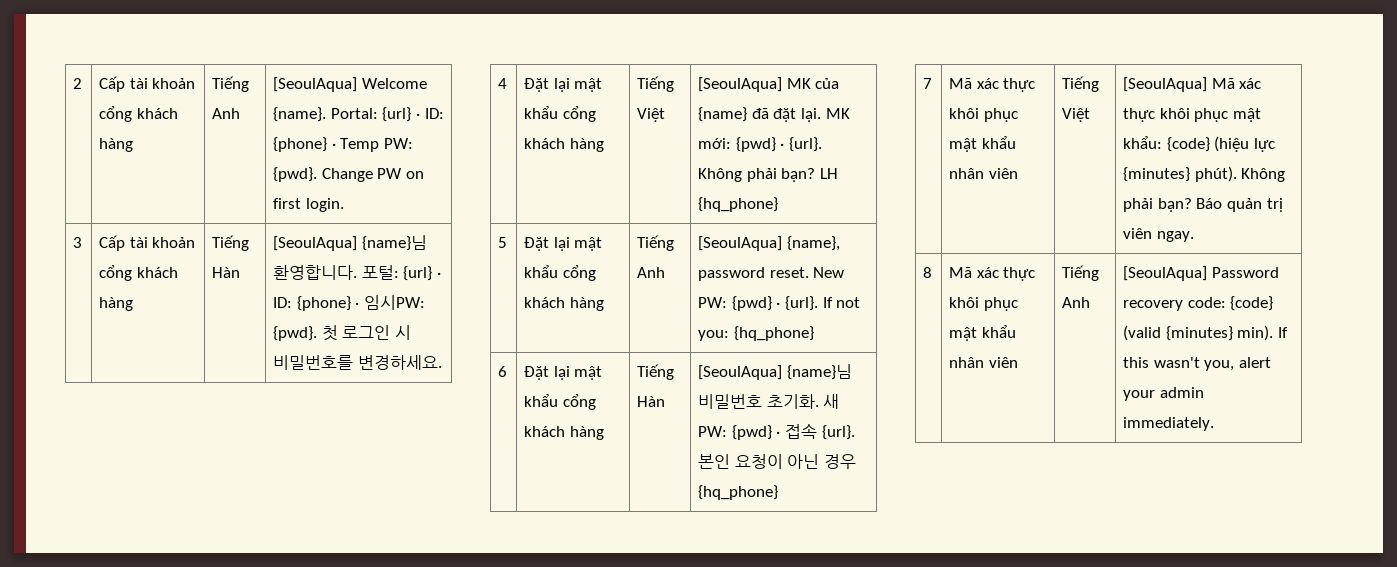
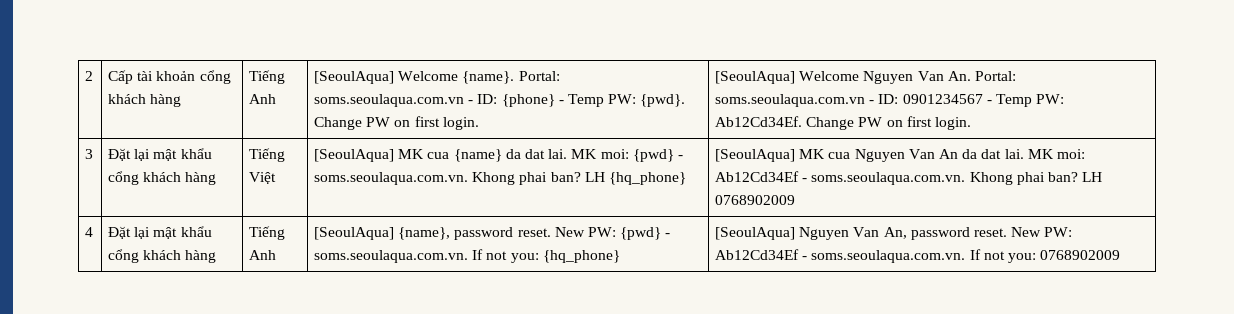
[382,107,444,122] [273,137,336,152] {url} · ID: {phone} · -> [314,94,564,107] soms.seoulaqua.com.vn - ID: {phone} -
[73,237,83,248] [99,235,196,251] [99,265,178,281] [99,297,134,311] [212,235,250,251] [212,267,241,278] [273,235,427,251] [273,265,441,281] [273,295,425,311] [273,325,411,341] [273,355,442,370] [498,78,508,89] // 3 | Cấp tài khoản cổng khách hàng | Tiếng Hàn | [SeoulAqua] {name}님 환영합니다. 포털: {url} · ID: {phone} · 임시PW: {pwd}. 첫 로그인 시 비밀번호를 변경하세요. // 4 -> [715,71,1017,84] [715,94,1065,107] [715,116,972,130] [85,149,94,159] | [SeoulAqua] Welcome Nguyen Van An. Portal: soms.seoulaqua.com.vn - ID: 0901234567 - Temp PW: Ab12Cd34Ef. Change PW on first login. // 3
[815,78,840,89] [698,107,850,122] [698,137,822,152] [698,168,838,182] [698,197,779,212] [498,237,508,248] của {name} đã đặt lại. MK mới: {pwd} · {url}. Không phải bạn? LH {hq_phone} // 5 -> [427,149,683,162] [314,172,687,185] [715,149,1085,162] [715,171,1103,185] [715,195,796,205] [85,227,94,237] cua {name} da dat lai. MK moi: {pwd} - soms.seoulaqua.com.vn. Khong phai ban? LH {hq_phone} | [SeoulAqua] MK cua Nguyen Van An da dat lai. MK moi: Ab12Cd34Ef - soms.seoulaqua.com.vn. Khong phai ban? LH 0768902009 // 4
[776,296,818,311] · {url}. -> [665,233,671,237] [314,250,469,263] - soms.seoulaqua.com.vn.
[498,366,508,377] [524,366,603,380] [524,394,596,410] [524,426,604,440] [637,364,675,380] [637,396,666,407] [698,364,852,380] [698,394,840,409] [698,423,855,440] [698,454,856,469] [698,485,779,500] [923,78,933,89] [949,78,1036,92] [949,108,1018,122] [949,136,1016,152] [949,168,1018,179] [1062,76,1100,92] [1062,108,1091,122] [1123,77,1262,92] [1123,108,1261,122] [1123,136,1275,152] [1123,166,1286,182] [1123,198,1283,212] [1123,228,1194,242] [923,267,933,278] [949,267,1036,281] [949,297,1018,311] [949,325,1016,341] [949,357,1018,368] [1062,265,1100,281] [1062,297,1091,308] [1123,266,1279,281] [1123,296,1274,311] [1123,325,1288,341] [1123,357,1271,371] [1123,387,1204,401] [1123,417,1215,431] // 6 | Đặt lại mật khẩu cổng khách hàng | Tiếng Hàn | [SeoulAqua] {name}님 비밀번호 초기화. 새 PW: {pwd} · 접속 {url}. 본인 요청이 아닌 경우 {hq_phone} // 7 | Mã xác thực khôi phục mật khẩu nhân viên | Tiếng Việt | [SeoulAqua] Mã xác thực khôi phục mật khẩu: {code} (hiệu lực {minutes} phút). Không phải bạn? Báo quản trị viên ngay. // 8 | Mã xác thực khôi phục mật khẩu nhân viên | Tiếng Anh | [SeoulAqua] Password recovery code: {code} (valid {minutes} min). If this wasn't you, alert your admin immediately. -> [715,227,1073,240] [715,249,1121,263] | [SeoulAqua] Nguyen Van An, password reset. New PW: Ab12Cd34Ef - soms.seoulaqua.com.vn. If not you: 0768902009

